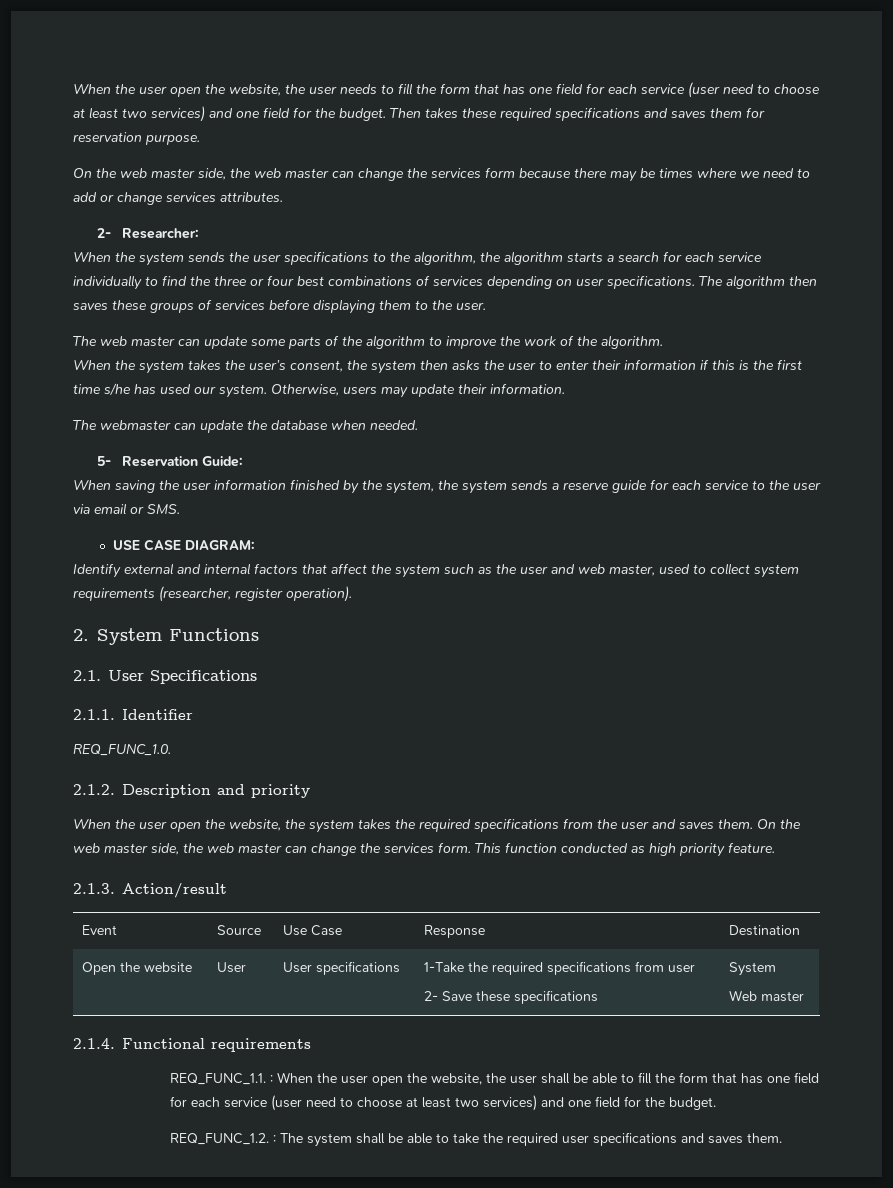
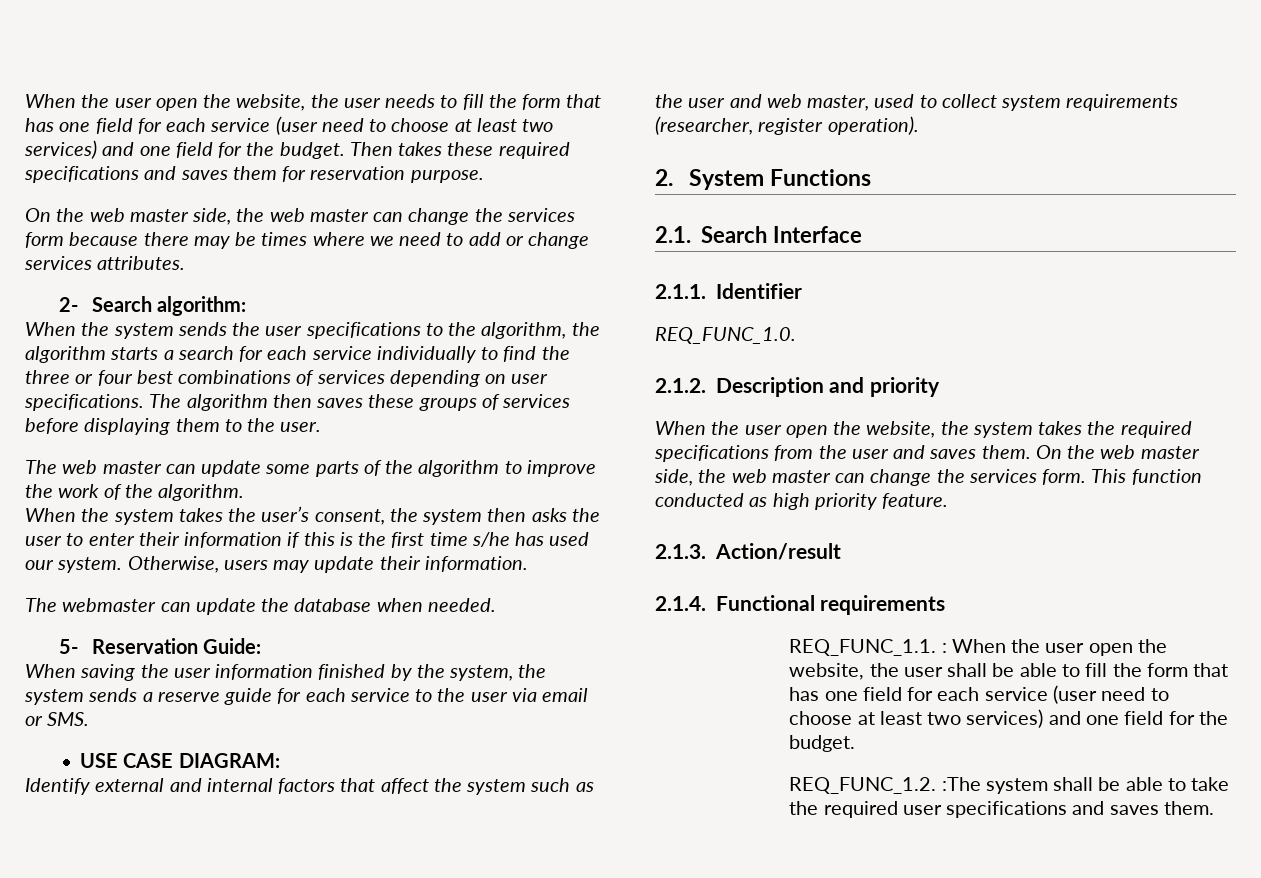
[121,228,199,239] Researcher: -> [92,296,247,316] Search algorithm:
[108,670,257,684] User Specifications -> [700,226,862,243] Search Interface
[82,925,118,935] [217,925,262,935] [283,925,343,936] [424,925,486,938] [729,925,801,936] [82,962,193,975] [217,962,247,973] [283,961,401,975] [424,961,696,975] [424,990,599,1004] [729,962,777,976] [729,990,805,1002] // Event | Source | Use Case | Response | Destination // Open the website | User | User specifications | 1-Take the required specifications from user // 2- Save these specifications | System // Web master -> (841, 551) none
[273,1133,304,1143] : The -> [941,777,981,791] :The

